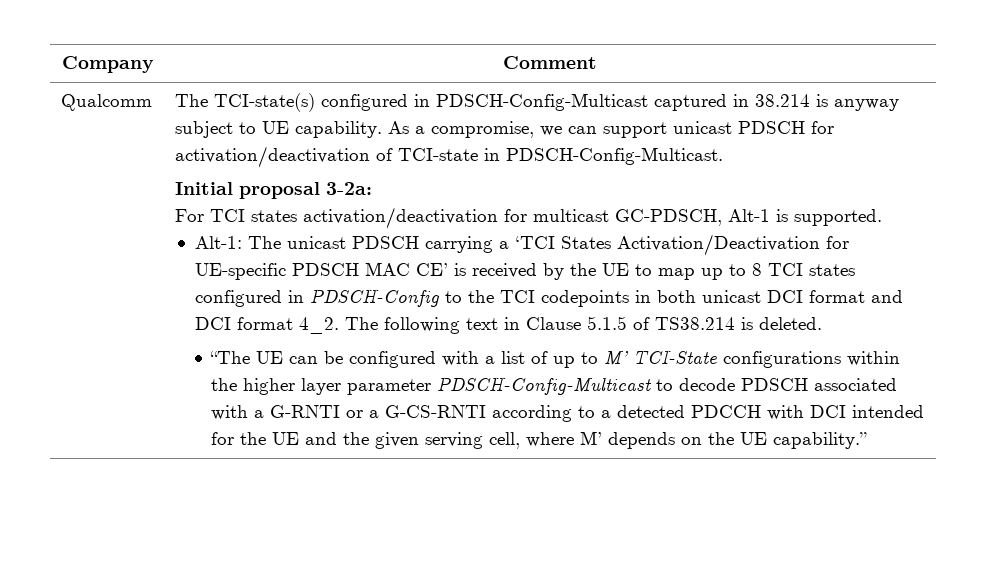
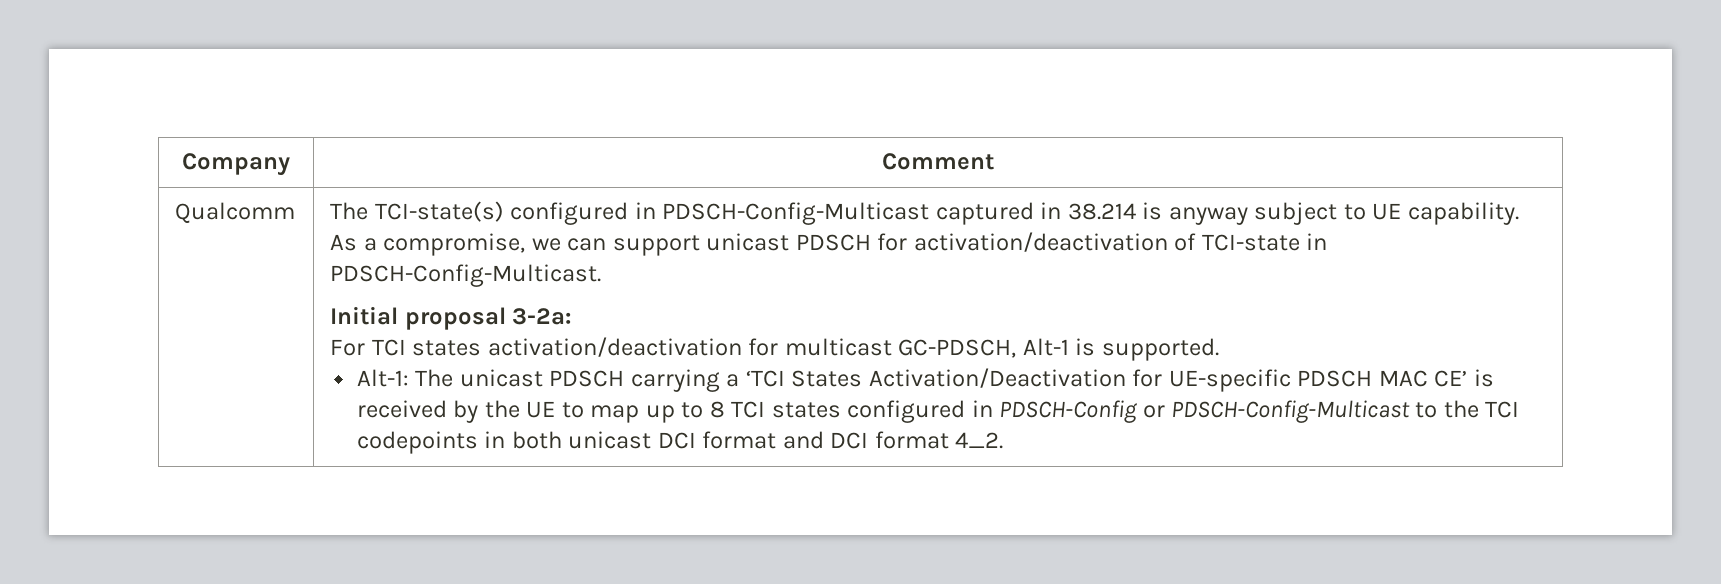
(440, 298) none -> [1142,400,1410,423] or PDSCH-Config-Multicast
[344,316,822,334] [210,350,901,368] [211,377,898,395] [211,405,925,422] [211,431,868,449] The following text in Clause 5.1.5 of TS38.214 is deleted. // “The UE can be configured with a list of up to M’ TCI-State configurations within the higher layer parameter PDSCH-Config-Multicast to decode PDSCH associated with a G-RNTI or a G-CS-RNTI according to a detected PDCCH with DCI intended for the UE and the given serving cell, where M’ depends on the UE capability.” -> (1004, 440) none

